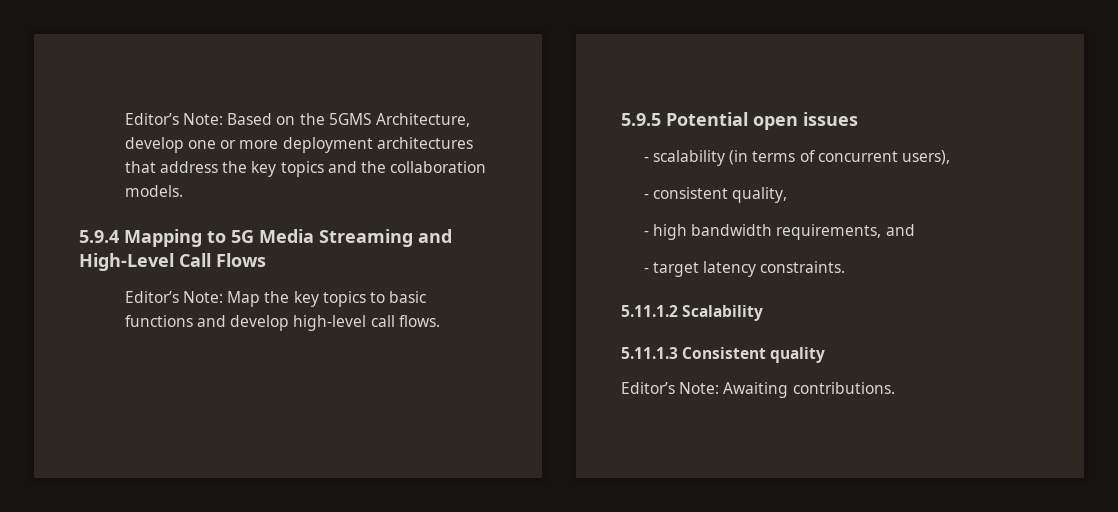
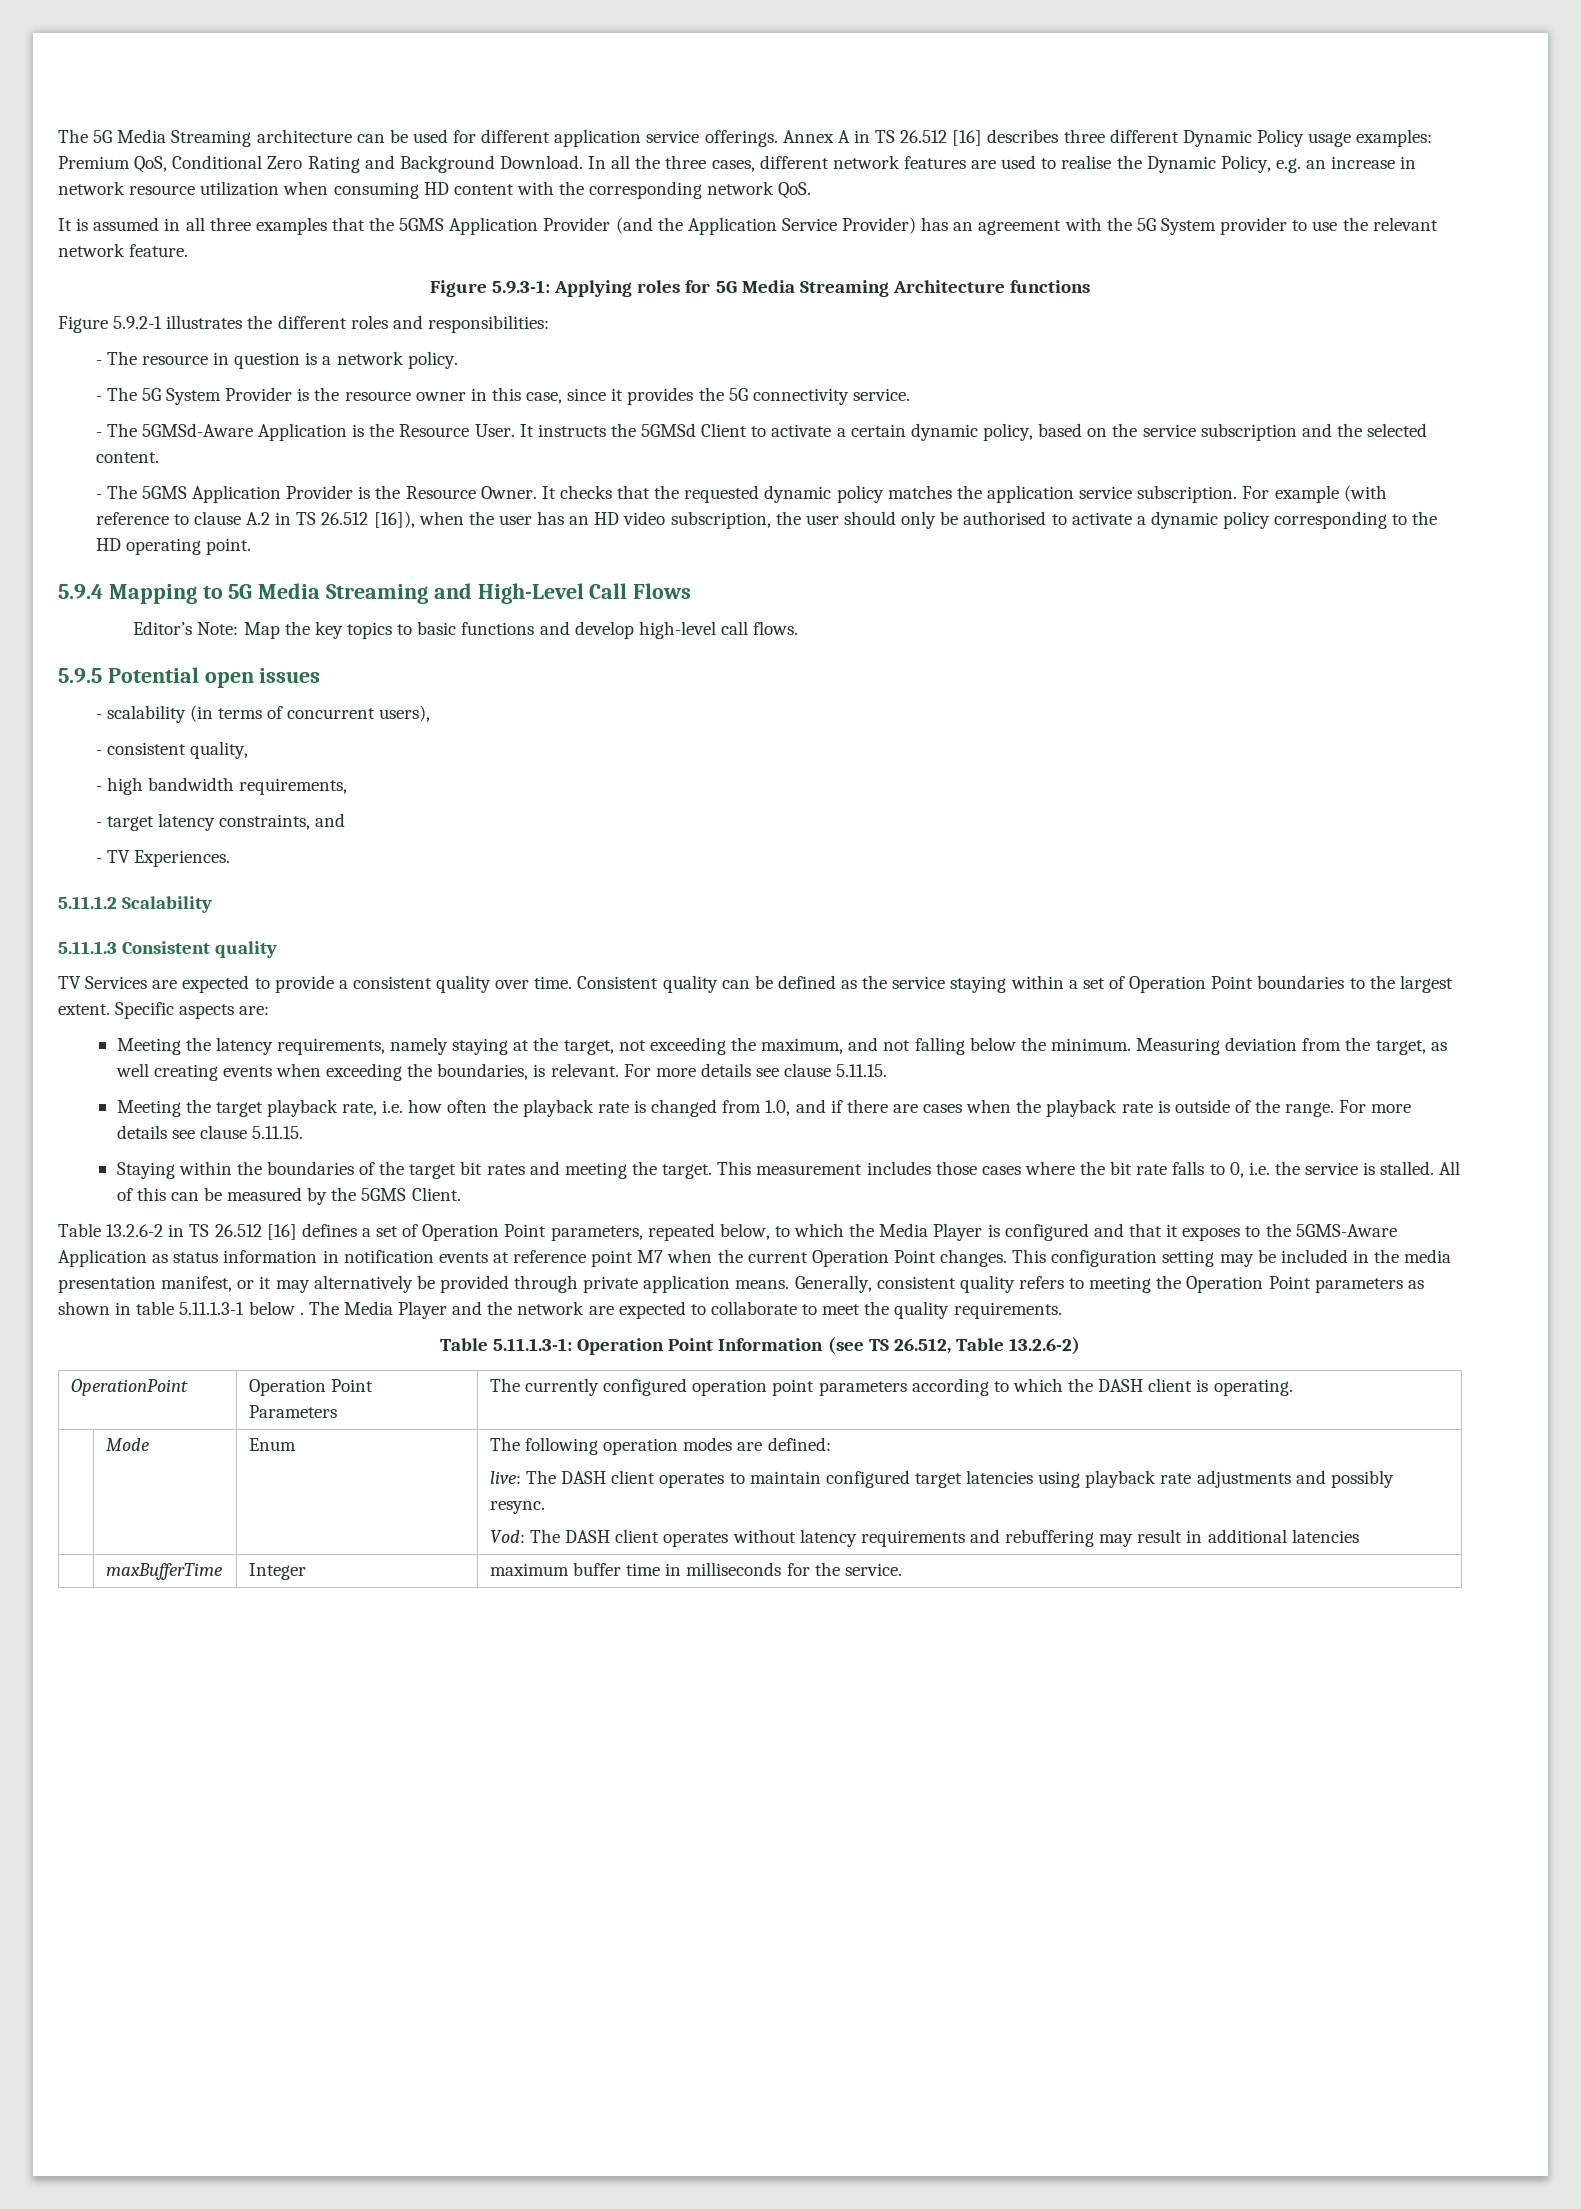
[124,113,470,127] [124,137,473,153] [124,161,487,177] [124,185,183,197] Editor’s Note: Based on the 5GMS Architecture, develop one or more deployment architectures that address the key topics and the collaboration models. -> [58,129,1433,147] [58,155,1417,173] [58,181,812,199] [58,217,1438,235] [58,243,189,257] [429,280,1091,297] [58,315,549,333] [95,351,458,369] [95,387,911,405] [95,423,1428,441] [95,452,159,463] [95,485,1387,503] [95,511,1438,529] [95,538,251,555] The 5G Media Streaming architecture can be used for different application service offerings. Annex A in TS 26.512 [16] describes three different Dynamic Policy usage examples: Premium QoS, Conditional Zero Rating and Background Download. In all the three cases, different network features are used to realise the Dynamic Policy, e.g. an increase in network resource utilization when consuming HD content with the corresponding network QoS. // It is assumed in all three examples that the 5GMS Application Provider (and the Application Service Provider) has an agreement with the 5G System provider to use the relevant network feature. // Figure 5.9.3-1: Applying roles for 5G Media Streaming Architecture functions // Figure 5.9.2-1 illustrates the different roles and responsibilities: // - The resource in question is a network policy. // - The 5G System Provider is the resource owner in this case, since it provides the 5G connectivity service. // - The 5GMSd-Aware Application is the Resource User. It instructs the 5GMSd Client to activate a certain dynamic policy, based on the service subscription and the selected content. // - The 5GMS Application Provider is the Resource Owner. It checks that the requested dynamic policy matches the application service subscription. For example (with reference to clause A.2 in TS 26.512 [16]), when the user has an HD video subscription, the user should only be authorised to activate a dynamic policy corresponding to the HD operating point.
[885,224,915,236] and -> (348, 786) none
[760,261,846,273] constraints. -> [219,813,346,830] [95,850,230,867] constraints, and // - TV Experiences.
[621,382,895,398] Editor’s Note: Awaiting contributions. -> [58,975,1453,993] [58,1002,270,1019] [116,1037,1447,1055] [115,1063,888,1081] [116,1099,1412,1117] [116,1125,303,1139] [116,1161,1461,1179] [116,1187,461,1205] [58,1223,1397,1241] [58,1249,1452,1267] [58,1275,1424,1293] [58,1301,1062,1319] [439,1337,1081,1355] [70,1379,188,1396] [248,1379,374,1396] [248,1405,337,1418] [489,1378,1293,1396] [105,1438,150,1451] [248,1438,296,1451] [489,1437,831,1455] [489,1470,1394,1488] [489,1501,545,1514] [489,1529,1359,1547] [105,1563,223,1580] [248,1563,306,1580] [489,1562,902,1576] TV Services are expected to provide a consistent quality over time. Consistent quality can be defined as the service staying within a set of Operation Point boundaries to the largest extent. Specific aspects are: // Meeting the latency requirements, namely staying at the target, not exceeding the maximum, and not falling below the minimum. Measuring deviation from the target, as well creating events when exceeding the boundaries, is relevant. For more details see clause 5.11.15. // Meeting the target playback rate, i.e. how often the playback rate is changed from 1.0, and if there are cases when the playback rate is outside of the range. For more details see clause 5.11.15. // Staying within the boundaries of the target bit rates and meeting the target. This measurement includes those cases where the bit rate falls to 0, i.e. the service is stalled. All of this can be measured by the 5GMS Client. // Table 13.2.6-2 in TS 26.512 [16] defines a set of Operation Point parameters, repeated below, to which the Media Player is configured and that it exposes to the 5GMS-Aware Application as status information in notification events at reference point M7 when the current Operation Point changes. This configuration setting may be included in the media presentation manifest, or it may alternatively be provided through private application means. Generally, consistent quality refers to meeting the Operation Point parameters as shown in table 5.11.1.3-1 below . The Media Player and the network are expected to collaborate to meet the quality requirements. // Table 5.11.1.3-1: Operation Point Information (see TS 26.512, Table 13.2.6-2) // OperationPoint | Operation Point Parameters | The currently configured operation point parameters according to which the DASH client is operating. // | Mode | Enum | The following operation modes are defined: // live: The DASH client operates to maintain configured target latencies using playback rate adjustments and possibly resync. // Vod: The DASH client operates without latency requirements and rebuffering may result in additional latencies // | maxBufferTime | Integer | maximum buffer time in milliseconds for the service.

